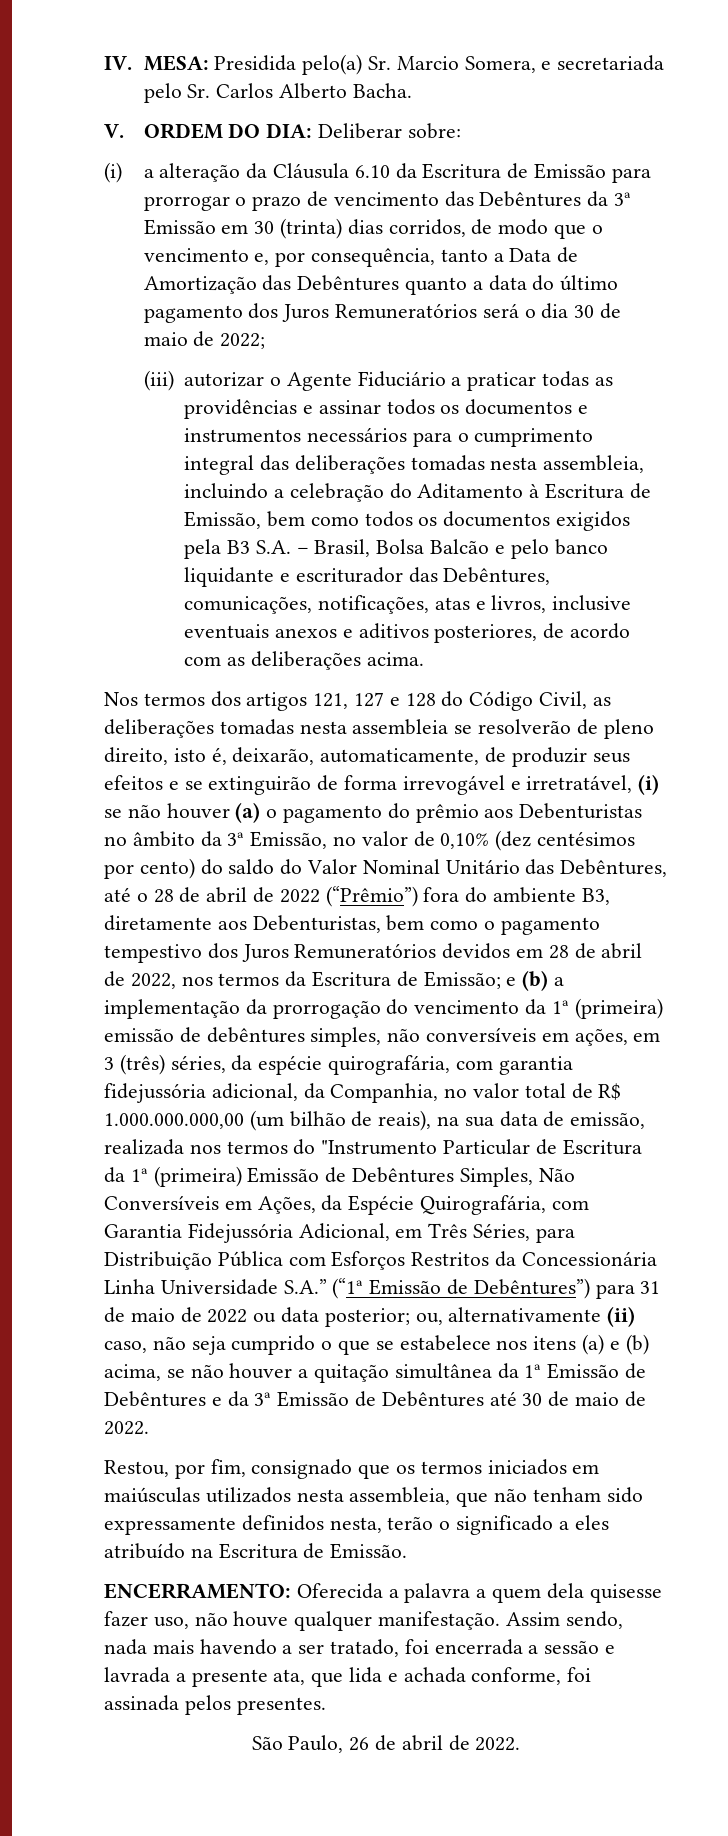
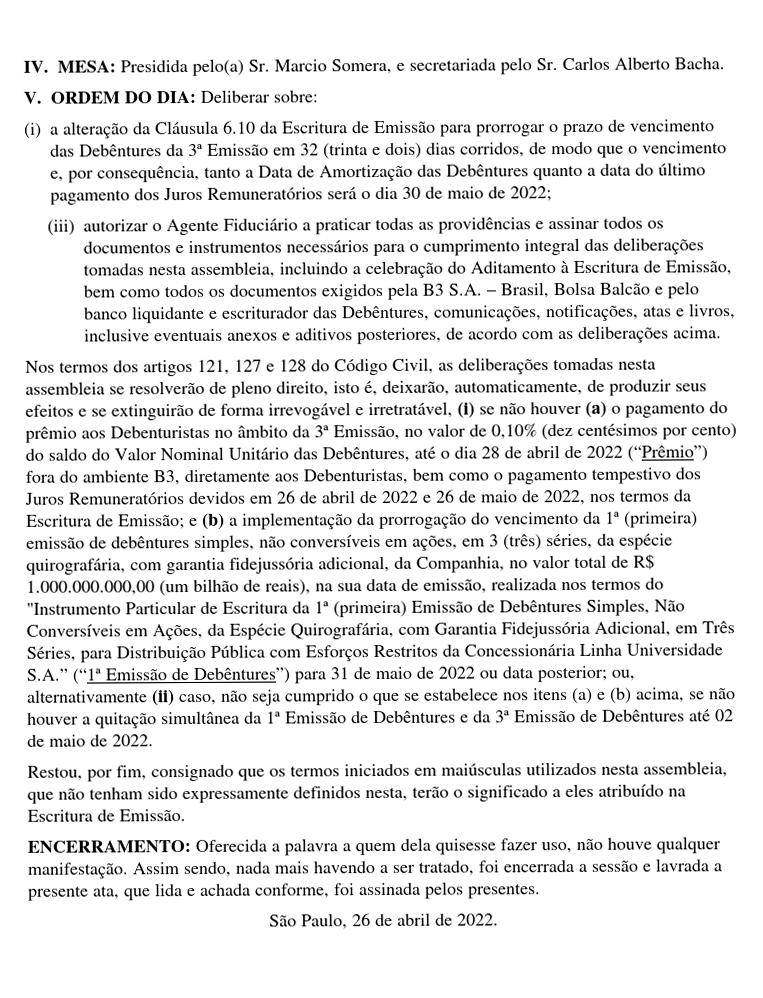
[254,218,342,239] 30 (trinta) -> [300,142,422,160] 32 (trinta e dois)
(148, 897) none -> [454,446,477,459] dia
[548,943,643,959] [104,971,125,987] 28 de abril de -> [276,489,540,504] 26 de abril de 2022 e 26 de maio de
[522,1393,543,1406] 30 -> [715,709,734,722] 02

